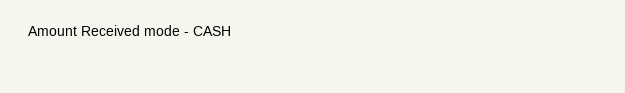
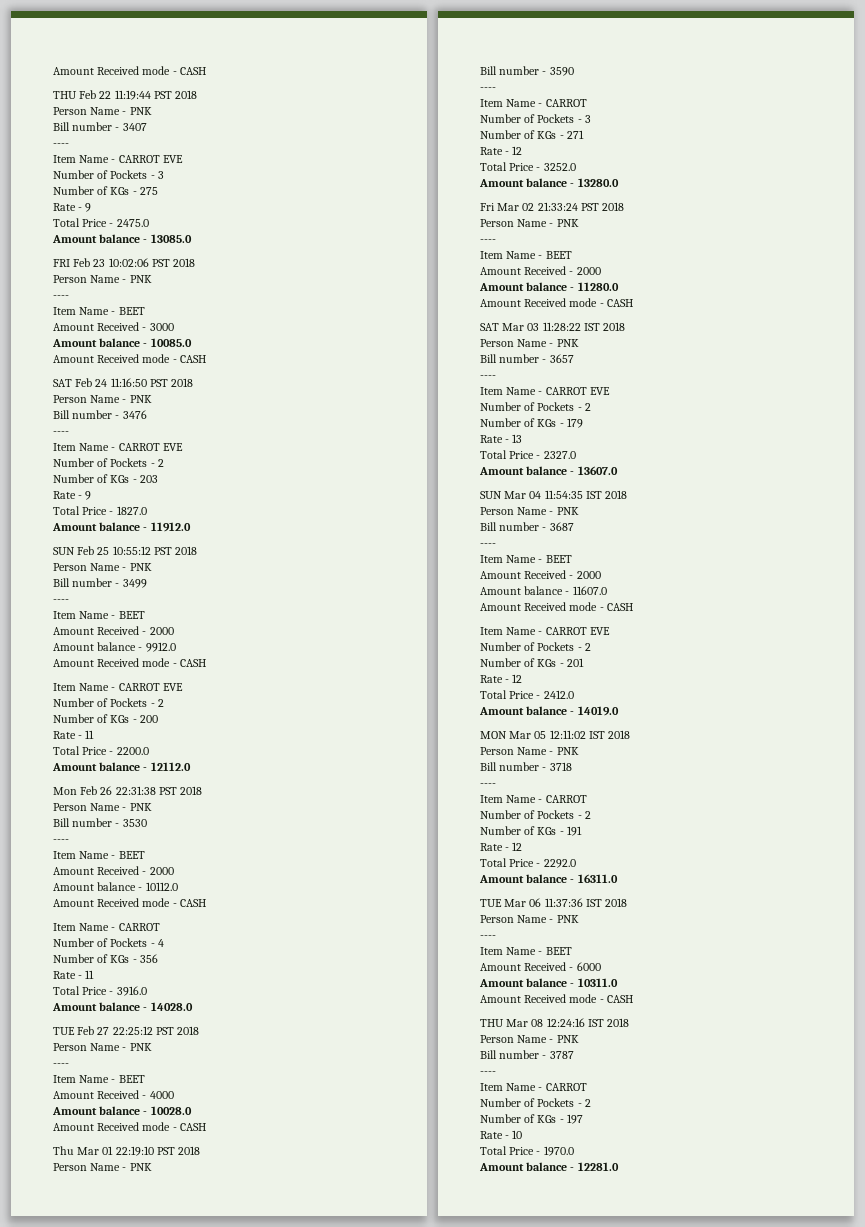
[28,25,231,36] Amount Received mode - CASH -> [53,66,206,75] [53,90,198,100] [53,107,152,115] [53,122,147,131] [53,143,69,147] [53,155,183,163] [53,170,164,179] [53,186,158,195] [53,203,92,212] [53,218,149,227] [52,234,192,243] [53,258,196,267] [53,275,152,283] [53,295,69,299] [53,307,145,315] [53,322,174,331] [52,338,192,347] [53,354,206,363] [53,378,194,387] [53,395,152,403] [53,410,147,419] [53,431,69,435] [53,443,183,451] [53,458,164,467] [53,474,158,483] [53,491,92,500] [53,506,147,515] [52,522,191,532] [53,546,198,555] [53,563,152,571] [53,578,147,588] [53,599,69,603] [53,611,145,619] [53,626,174,635] [53,642,176,652] [53,658,206,667] [53,683,183,691] [53,698,164,707] [53,714,158,723] [53,730,95,739] [53,746,149,755] [52,762,191,771] [53,786,203,795] [53,803,152,811] [53,818,147,827] [53,839,69,843] [53,851,145,859] [53,866,174,875] [53,882,178,891] [53,898,206,907] [53,923,160,931] [53,938,164,947] [53,954,158,963] [53,970,95,979] [53,986,147,996] [52,1002,193,1011] [53,1026,200,1035] [53,1043,152,1051] [53,1063,69,1067] [53,1075,145,1083] [53,1090,174,1099] [52,1106,192,1115] [53,1122,206,1131] [53,1146,201,1156] [53,1163,152,1171] [480,66,574,76] [480,87,496,91] [480,99,587,107] [480,114,591,123] [480,130,584,139] [480,146,523,155] [480,162,576,171] [479,178,619,187] [480,202,625,211] [480,219,579,227] [480,239,496,243] [480,251,572,259] [480,266,601,275] [479,282,619,291] [480,298,633,307] [480,322,626,331] [480,339,579,347] [480,354,574,363] [480,375,496,379] [480,387,610,395] [480,402,591,411] [480,418,583,428] [480,434,523,443] [480,450,576,459] [479,466,618,475] [480,490,628,499] [480,507,579,515] [480,522,574,531] [480,543,496,547] [480,555,572,563] [480,570,601,579] [480,586,607,595] [480,602,633,611] [480,627,610,635] [480,642,591,651] [480,658,584,667] [480,674,523,683] [480,690,574,699] [479,706,619,716] [480,730,631,739] [480,747,579,755] [480,762,572,771] [480,783,496,787] [480,795,587,803] [480,810,591,819] [480,826,582,836] [480,842,523,851] [480,858,576,868] [479,874,618,883] [480,898,628,907] [480,915,579,923] [480,935,496,939] [480,947,572,955] [480,962,601,971] [479,978,618,987] [480,994,633,1003] [480,1018,630,1027] [480,1035,579,1043] [480,1050,574,1059] [480,1071,496,1075] [480,1083,587,1091] [480,1098,591,1107] [480,1114,583,1124] [480,1130,523,1139] [480,1146,574,1156] [479,1162,619,1171] Amount Received mode - CASH // THU Feb 22 11:19:44 PST 2018 // Person Name - PNK // Bill number - 3407 // ---- // Item Name - CARROT EVE // Number of Pockets - 3 // Number of KGs - 275 // Rate - 9 // Total Price - 2475.0 // Amount balance - 13085.0 // FRI Feb 23 10:02:06 PST 2018 // Person Name - PNK // ---- // Item Name - BEET // Amount Received - 3000 // Amount balance - 10085.0 // Amount Received mode - CASH // SAT Feb 24 11:16:50 PST 2018 // Person Name - PNK // Bill number - 3476 // ---- // Item Name - CARROT EVE // Number of Pockets - 2 // Number of KGs - 203 // Rate - 9 // Total Price - 1827.0 // Amount balance - 11912.0 // SUN Feb 25 10:55:12 PST 2018 // Person Name - PNK // Bill number - 3499 // ---- // Item Name - BEET // Amount Received - 2000 // Amount balance - 9912.0 // Amount Received mode - CASH // Item Name - CARROT EVE // Number of Pockets - 2 // Number of KGs - 200 // Rate - 11 // Total Price - 2200.0 // Amount balance - 12112.0 // Mon Feb 26 22:31:38 PST 2018 // Person Name - PNK // Bill number - 3530 // ---- // Item Name - BEET // Amount Received - 2000 // Amount balance - 10112.0 // Amount Received mode - CASH // Item Name - CARROT // Number of Pockets - 4 // Number of KGs - 356 // Rate - 11 // Total Price - 3916.0 // Amount balance - 14028.0 // TUE Feb 27 22:25:12 PST 2018 // Person Name - PNK // ---- // Item Name - BEET // Amount Received - 4000 // Amount balance - 10028.0 // Amount Received mode - CASH // Thu Mar 01 22:19:10 PST 2018 // Person Name - PNK // Bill number - 3590 // ---- // Item Name - CARROT // Number of Pockets - 3 // Number of KGs - 271 // Rate - 12 // Total Price - 3252.0 // Amount balance - 13280.0 // Fri Mar 02 21:33:24 PST 2018 // Person Name - PNK // ---- // Item Name - BEET // Amount Received - 2000 // Amount balance - 11280.0 // Amount Received mode - CASH // SAT Mar 03 11:28:22 IST 2018 // Person Name - PNK // Bill number - 3657 // ---- // Item Name - CARROT EVE // Number of Pockets - 2 // Number of KGs - 179 // Rate - 13 // Total Price - 2327.0 // Amount balance - 13607.0 // SUN Mar 04 11:54:35 IST 2018 // Person Name - PNK // Bill number - 3687 // ---- // Item Name - BEET // Amount Received - 2000 // Amount balance - 11607.0 // Amount Received mode - CASH // Item Name - CARROT EVE // Number of Pockets - 2 // Number of KGs - 201 // Rate - 12 // Total Price - 2412.0 // Amount balance - 14019.0 // MON Mar 05 12:11:02 IST 2018 // Person Name - PNK // Bill number - 3718 // ---- // Item Name - CARROT // Number of Pockets - 2 // Number of KGs - 191 // Rate - 12 // Total Price - 2292.0 // Amount balance - 16311.0 // TUE Mar 06 11:37:36 IST 2018 // Person Name - PNK // ---- // Item Name - BEET // Amount Received - 6000 // Amount balance - 10311.0 // Amount Received mode - CASH // THU Mar 08 12:24:16 IST 2018 // Person Name - PNK // Bill number - 3787 // ---- // Item Name - CARROT // Number of Pockets - 2 // Number of KGs - 197 // Rate - 10 // Total Price - 1970.0 // Amount balance - 12281.0

